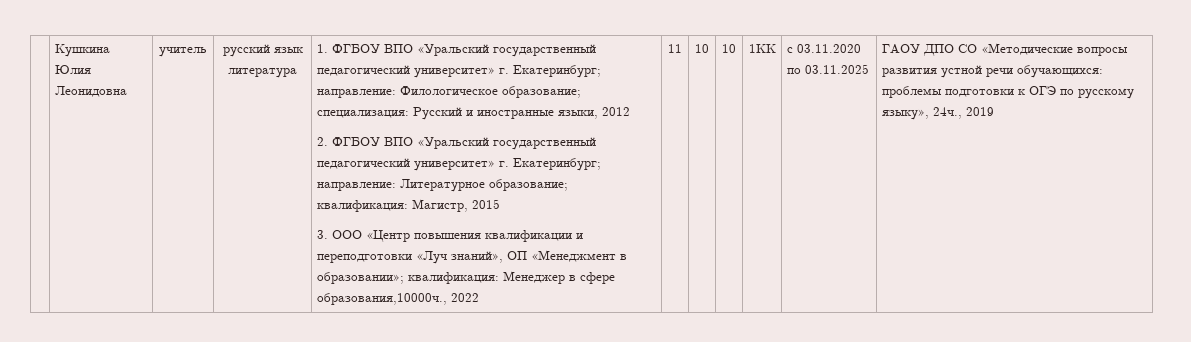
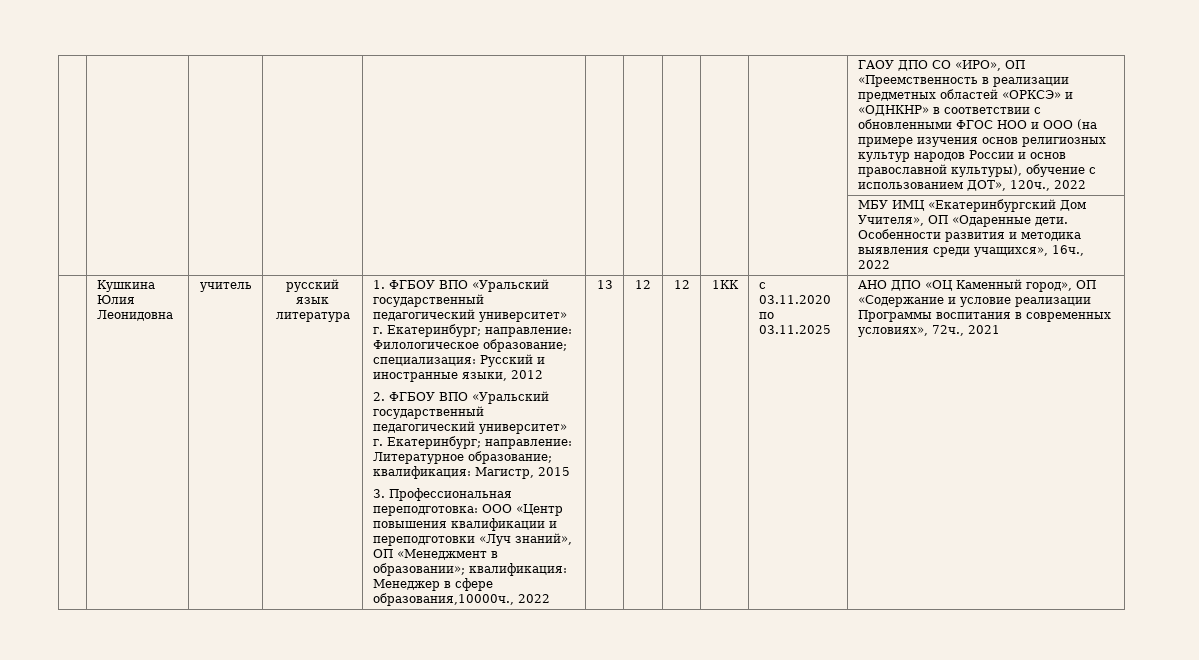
(54, 50) | -> [857,60,1025,71] [857,75,1069,87] [857,89,1073,102] [857,105,1041,116] [857,119,1097,130] [857,137,1106,147] [857,150,1066,162] [857,164,1096,177] [857,180,1086,191] [857,199,1086,212] [857,215,1068,227] [857,229,1081,242] [857,245,1084,257] [857,260,890,269] | | | | | | | | | | ГАОУ ДПО СО «ИРО», ОП «Преемственность в реализации предметных областей «ОРКСЭ» и «ОДНКНР» в соответствии с обновленными ФГОС НОО и ООО (на примере изучения основ религиозных культур народов России и основ православной культуры), обучение с использованием ДОТ», 120ч., 2022 // | | | | | | | | | | МБУ ИМЦ «Екатеринбургский Дом Учителя», ОП «Одаренные дети. Особенности развития и методика выявления среди учащихся», 16ч., 2022 // |
(328, 234) none -> [388,488,512,501] [372,506,478,516] Профессиональная переподготовка:
[668,44,682,53] [695,44,709,53] [722,44,736,53] 11 | 10 | 10 -> [596,280,613,289] [635,280,651,289] [673,280,690,289] 13 | 12 | 12
[881,43,1128,56] [881,65,1103,78] [881,86,1134,99] [881,107,994,120] ГАОУ ДПО СО «Методические вопросы развития устной речи обучающихся: проблемы подготовки к ОГЭ по русскому языку», 24ч., 2019 -> [857,279,1096,292] [857,295,1091,307] [857,310,1111,322] [857,325,1000,337] АНО ДПО «ОЦ Каменный город», ОП «Содержание и условие реализации Программы воспитания в современных условиях», 72ч., 2021

